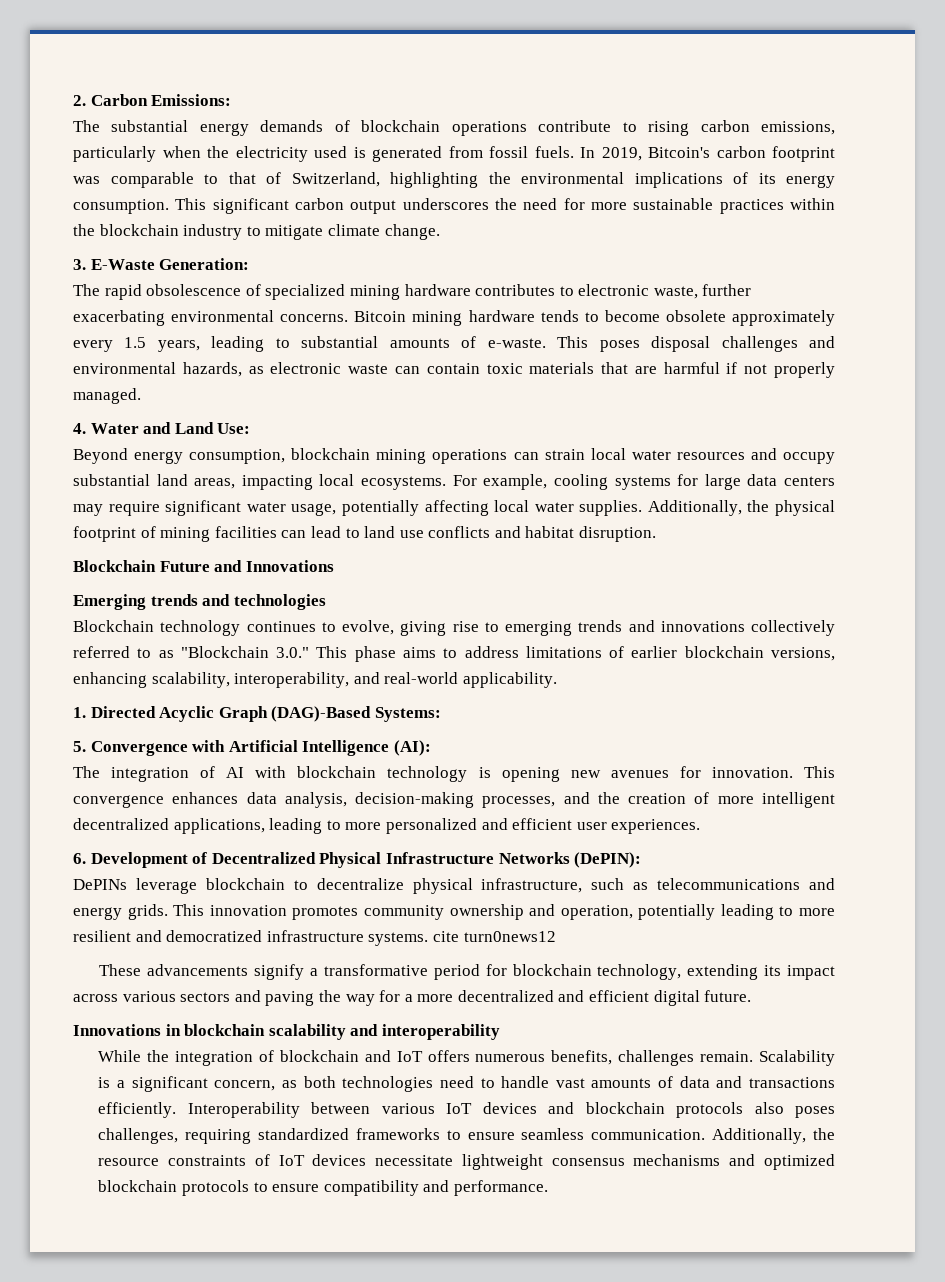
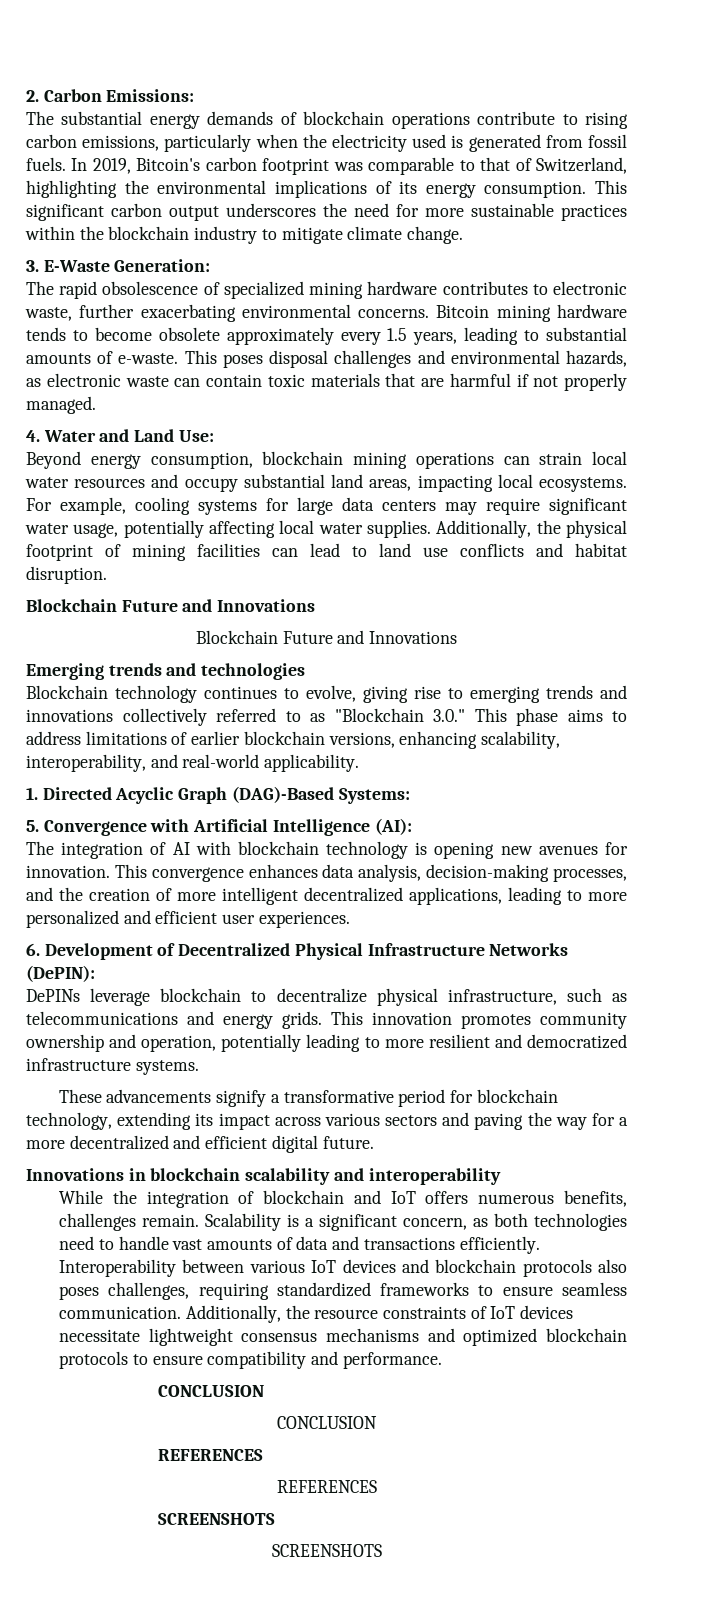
(334, 566) none -> [195,630,458,644] // Blockchain Future and Innovations
[432,931,556,942] cite turn0news12 -> (199, 1067) none
(548, 1188) none -> [158,1385,265,1397] [277,1416,377,1429] [158,1449,264,1461] [276,1480,377,1493] [158,1513,276,1525] [271,1544,382,1557] // CONCLUSION // CONCLUSION // REFERENCES // REFERENCES // SCREENSHOTS // SCREENSHOTS

